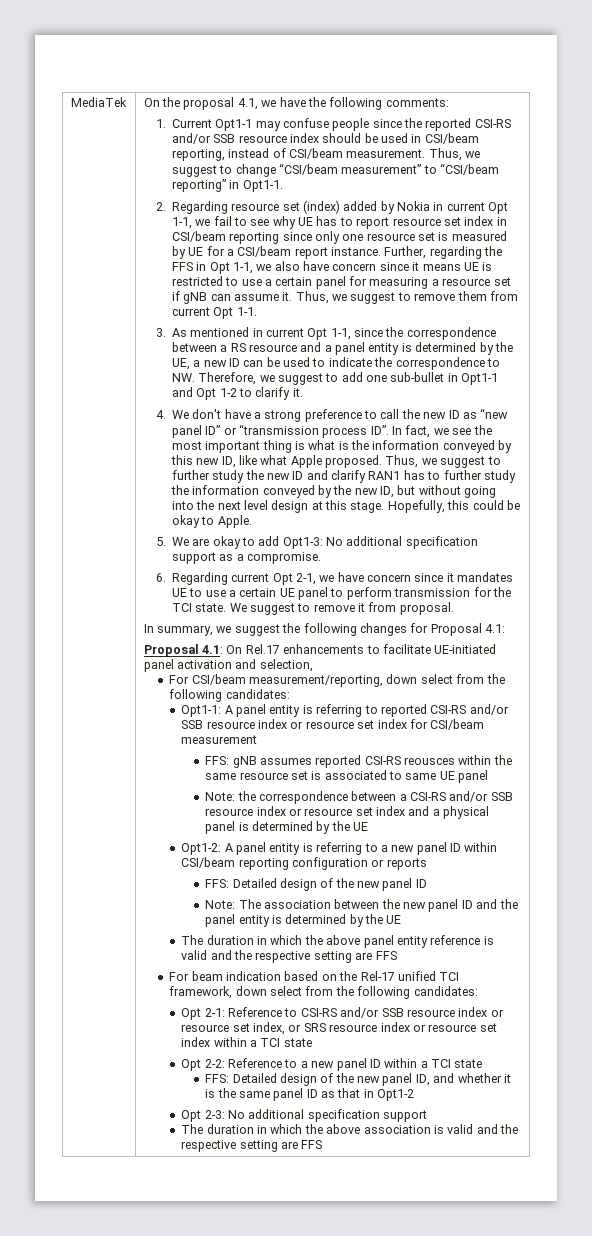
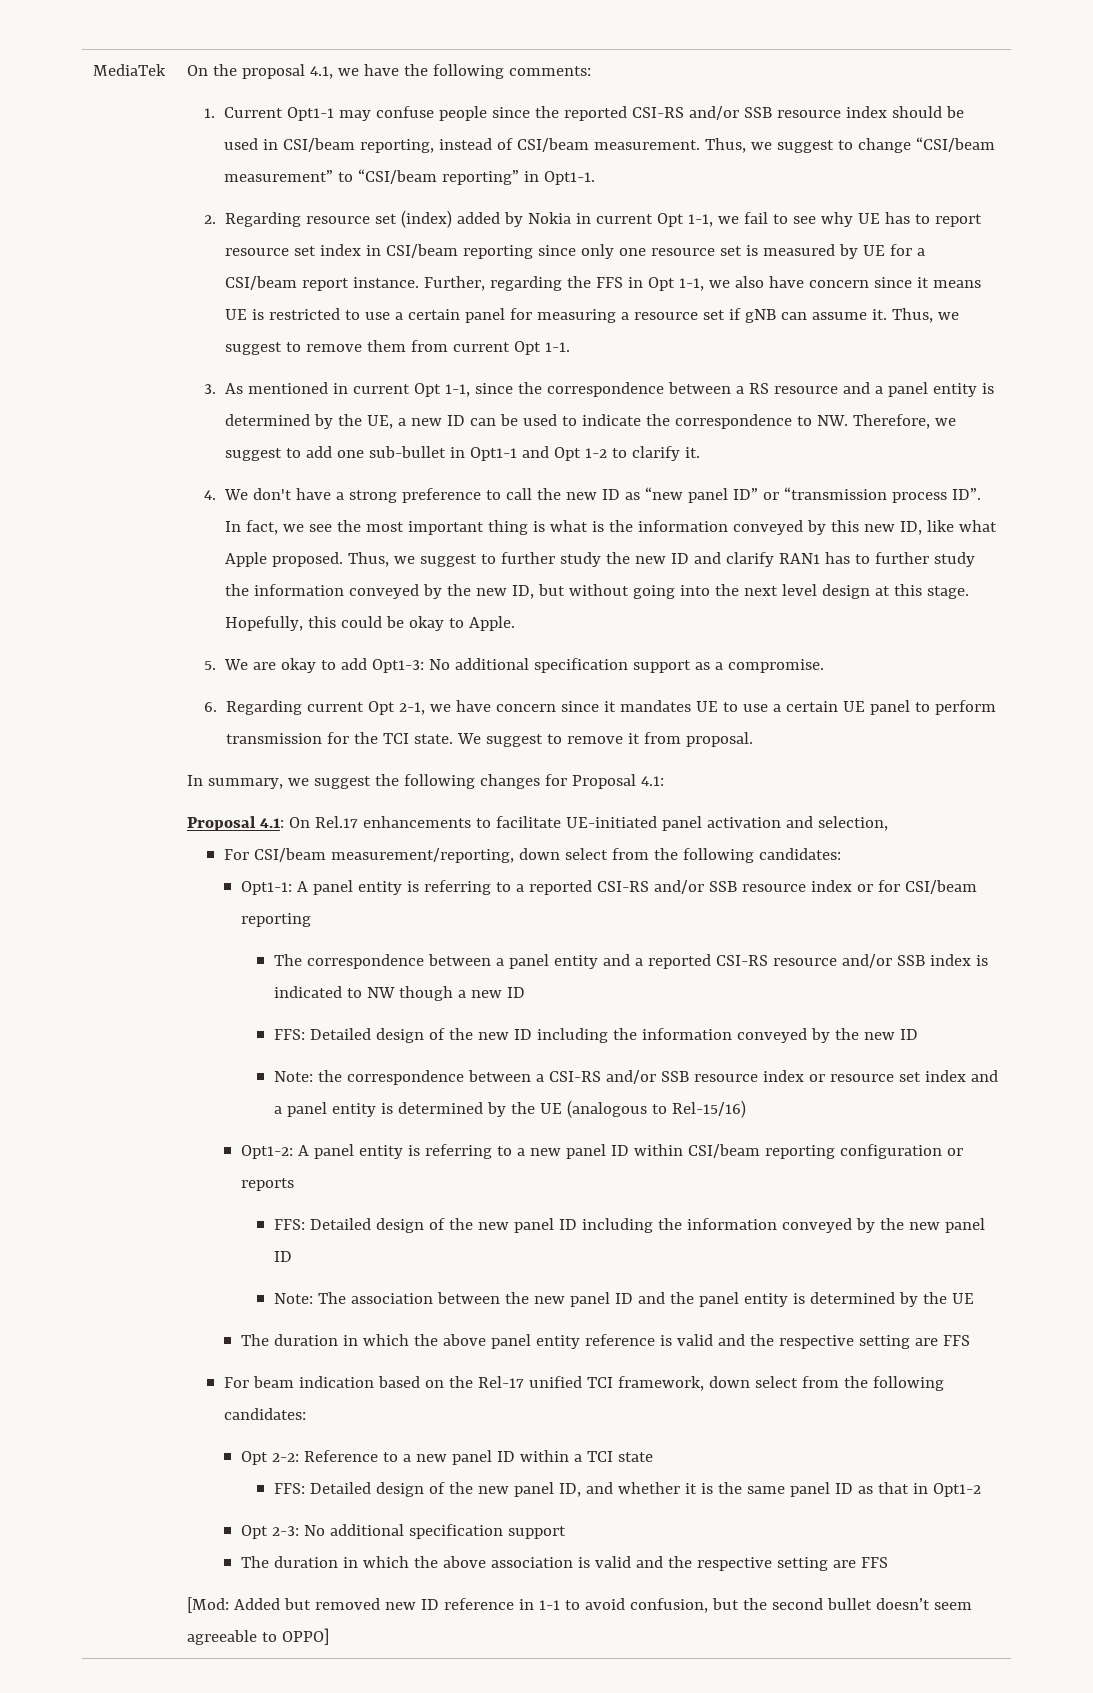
(378, 709) none -> [515,884,524,892] a
[305,719,485,730] [181,735,258,744] [205,755,512,768] [205,770,489,783] resource set index for CSI/beam measurement // FFS: gNB assumes reported CSI-RS reousces within the same resource set is associated to same UE panel -> [877,880,977,894] [240,913,311,927] [274,954,988,969] [274,986,526,1001] [274,1028,918,1043] for CSI/beam reporting // The correspondence between a panel entity and a reported CSI-RS resource and/or SSB index is indicated to NW though a new ID // FFS: Detailed design of the new ID including the information conveyed by the new ID
[443,806,490,819] [205,821,369,834] physical panel is determined by the UE -> [287,1100,746,1118] panel entity is determined by the UE (analogous to Rel-15/16)
(427, 883) none -> [581,1218,985,1233] [274,1251,293,1262] including the information conveyed by the new panel ID
[181,1007,504,1020] [181,1022,497,1035] [181,1037,312,1047] // Opt 2-1: Reference to CSI-RS and/or SSB resource index or resource set index, or SRS resource index or resource set index within a TCI state -> (306, 1414) none
(323, 1144) none -> [186,1597,972,1613] [186,1628,329,1645] // [Mod: Added but removed new ID reference in 1-1 to avoid confusion, but the second bullet doesn’t seem agreeable to OPPO]

